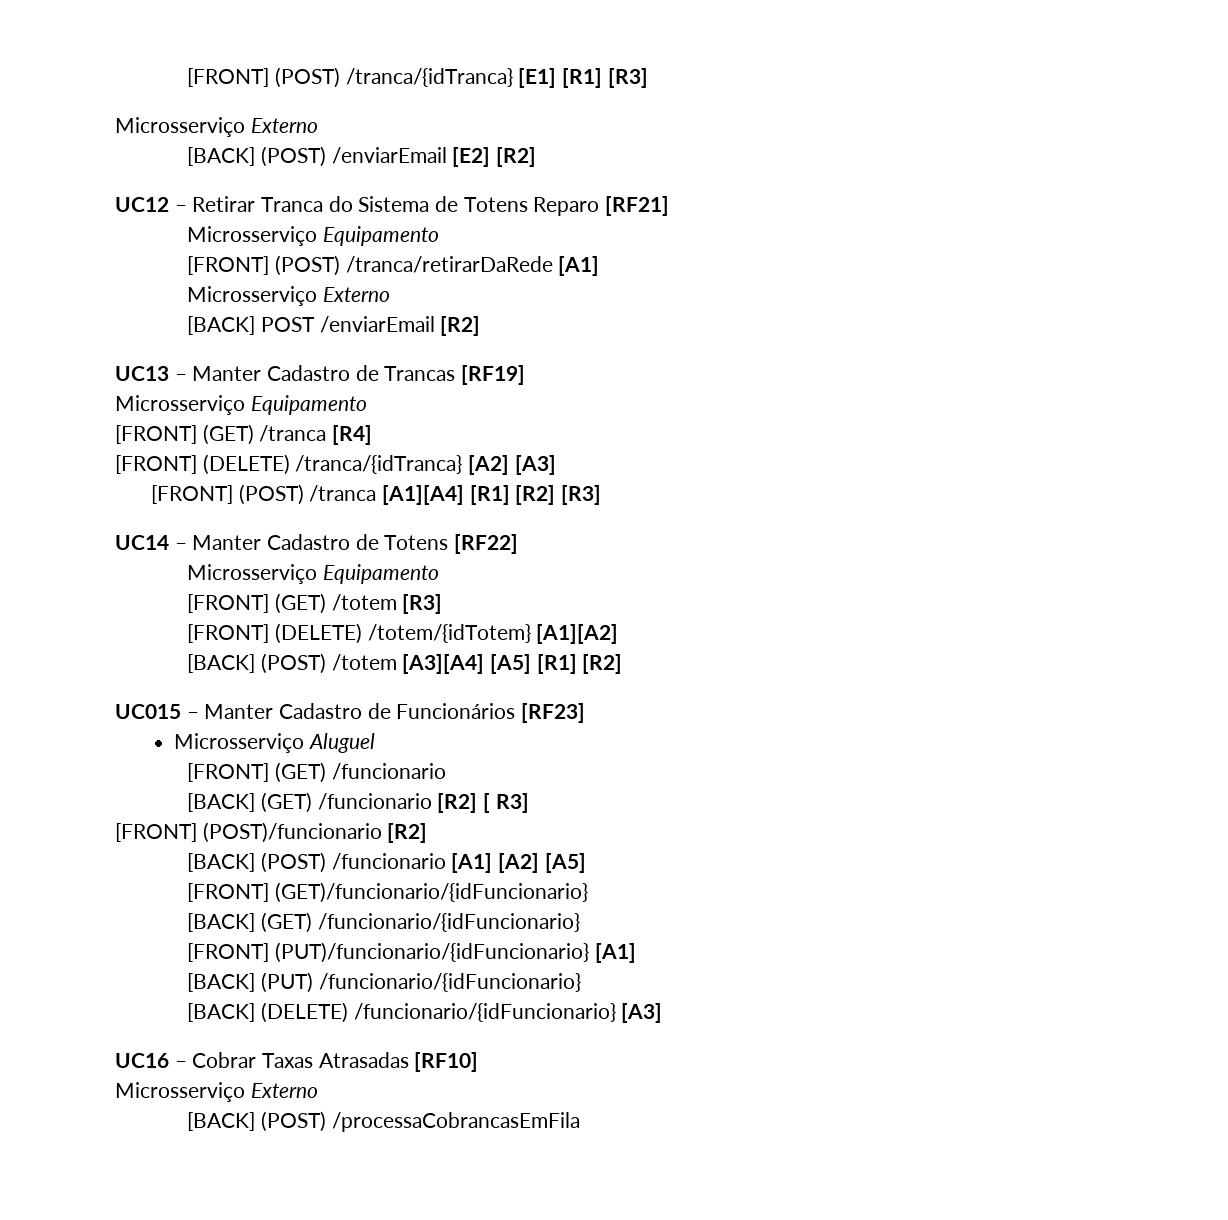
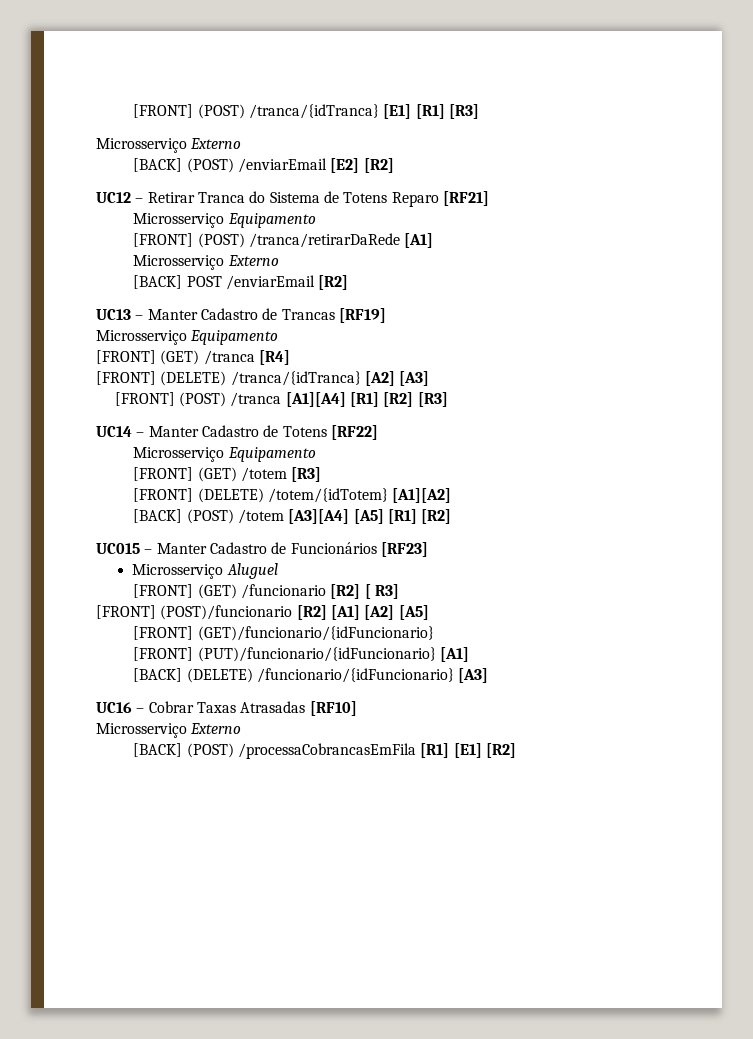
[187,792,432,813] // [BACK] (GET) /funcionario -> (326, 591) none
[187,852,446,873] // [BACK] (POST) /funcionario -> (327, 612) none
[187,912,580,933] // [BACK] (GET) /funcionario/{idFuncionario} -> (434, 633) none
[187,972,581,993] // [BACK] (PUT) /funcionario/{idFuncionario} -> (469, 654) none
(580, 1122) none -> [420,743,516,758] [R1] [E1] [R2]

